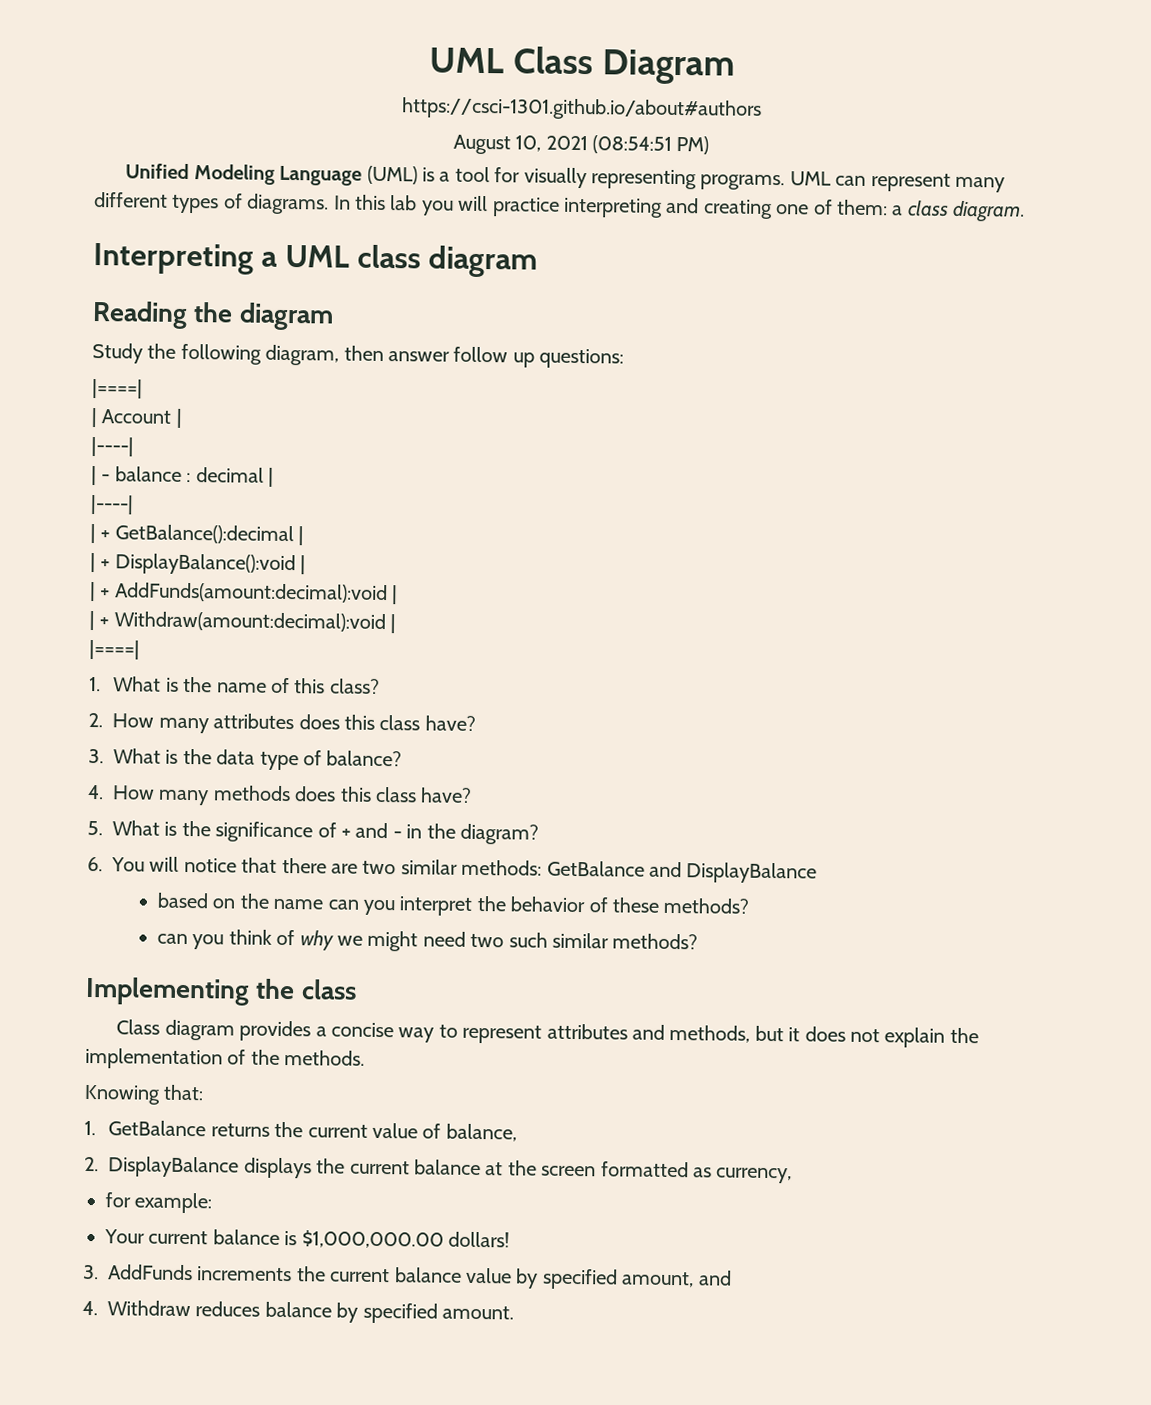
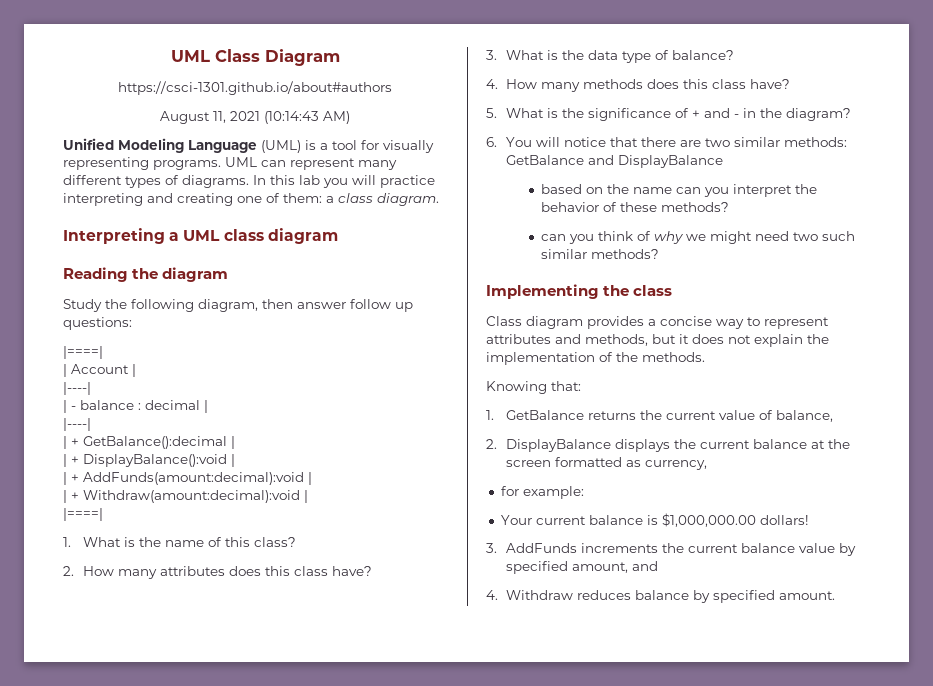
[515,135,710,155] 10, 2021 (08:54:51 PM) -> [213,111,350,124] 11, 2021 (10:14:43 AM)

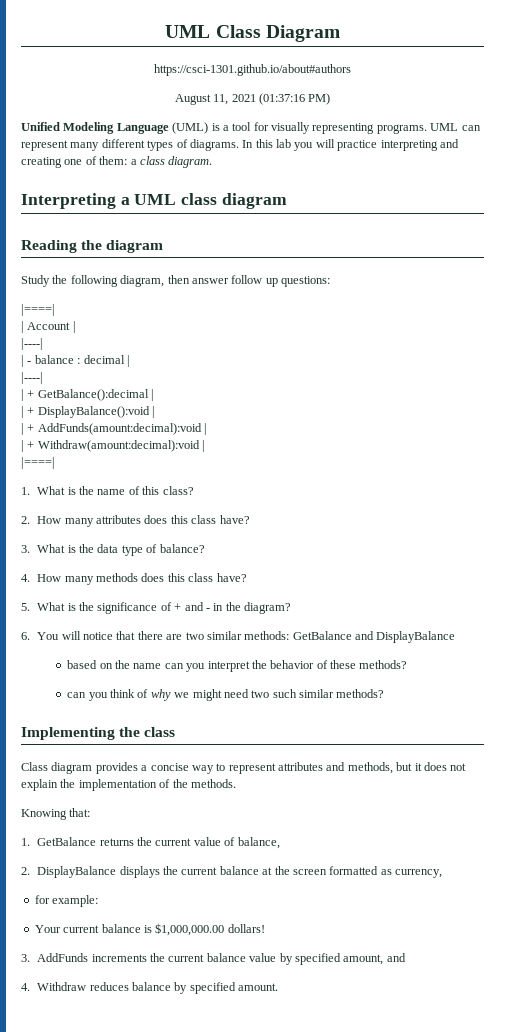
[264,111,350,124] (10:14:43 AM) -> [258,93,331,105] (01:37:16 PM)

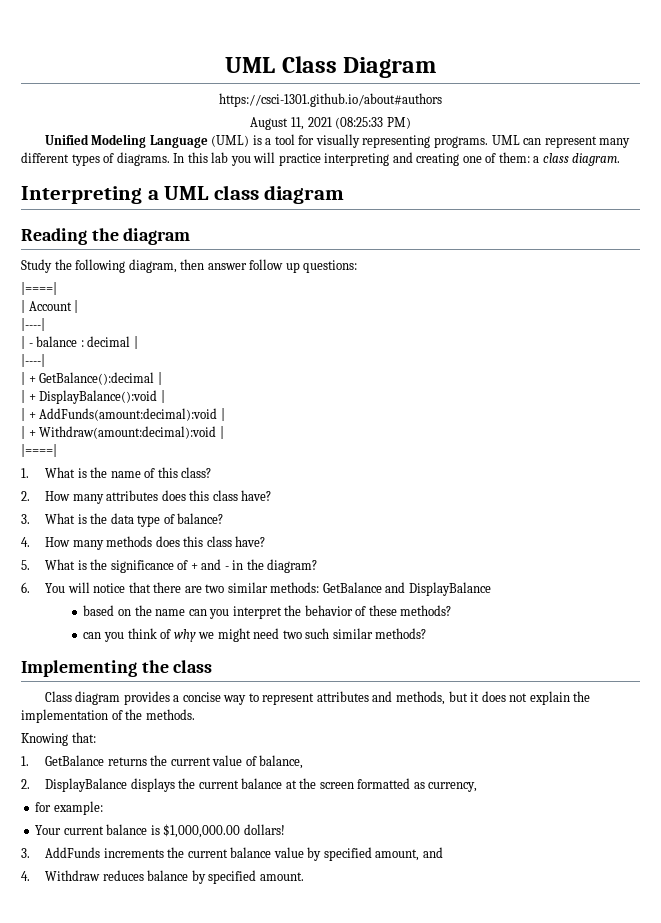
[258,93,305,105] (01:37:16 -> [335,117,384,129] (08:25:33

